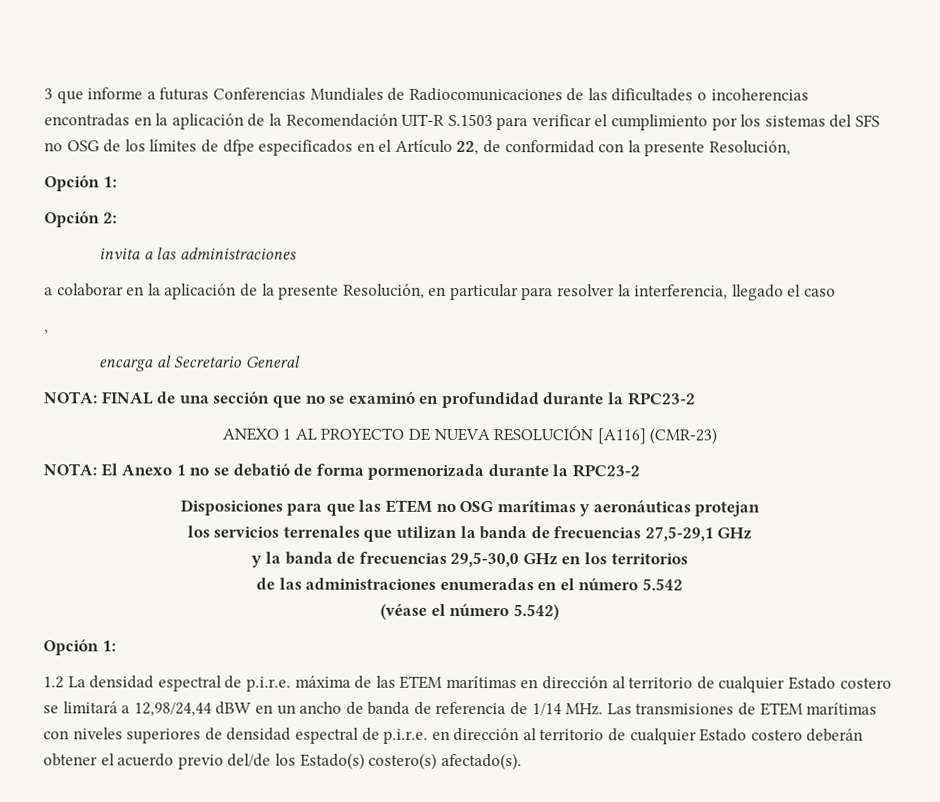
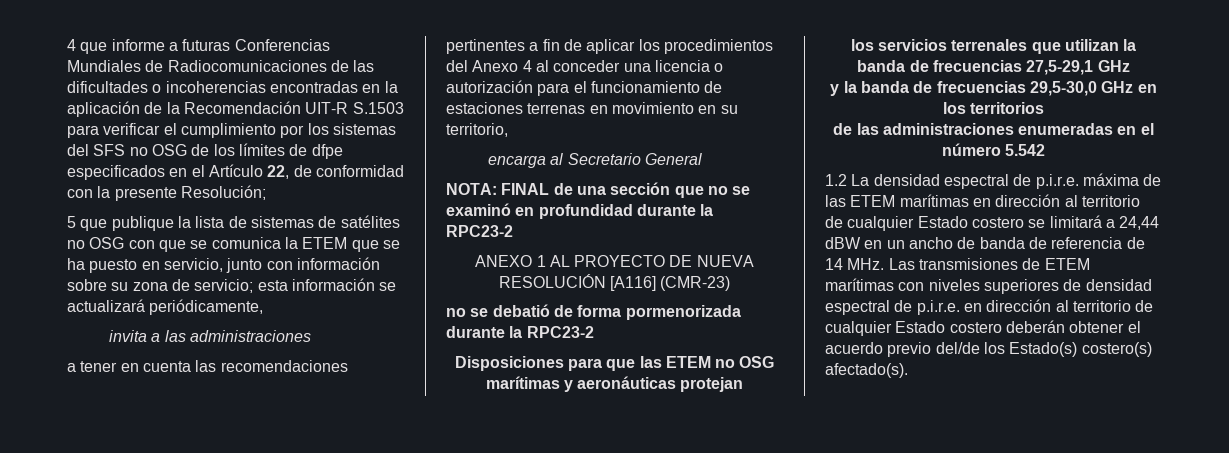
[44,88,53,100] 3 -> [67,39,76,51] 4
[709,140,792,156] [44,175,117,192] [44,211,117,228] Resolución, // Opción 1: // Opción 2: -> [180,185,266,200] [67,215,400,231] [67,237,400,252] [67,257,380,273] [67,278,397,293] [67,299,264,315] Resolución; // 5 que publique la lista de sistemas de satélites no OSG con que se comunica la ETEM que se ha puesto en servicio, junto con información sobre su zona de servicio; esta información se actualizará periódicamente,
[56,283,837,301] [44,329,49,335] colaborar en la aplicación de la presente Resolución, en particular para resolver la interferencia, llegado el caso // , -> [80,360,348,372] [446,39,773,54] [446,60,724,72] [446,80,723,96] [446,102,738,114] [446,123,508,137] tener en cuenta las recomendaciones pertinentes a fin de aplicar los procedimientos del Anexo 4 al conceder una licencia o autorización para el funcionamiento de estaciones terrenas en movimiento en su territorio,
[43,463,186,477] NOTA: El Anexo 1 -> (731, 283) none
[380,602,559,621] [43,639,116,656] // (véase el número 5.542) // Opción 1: -> (1046, 150) none
[133,702,212,717] 12,98/24,44 -> [1119,216,1160,230] 24,44
[531,703,562,716] 1/14 -> [825,258,843,270] 14

